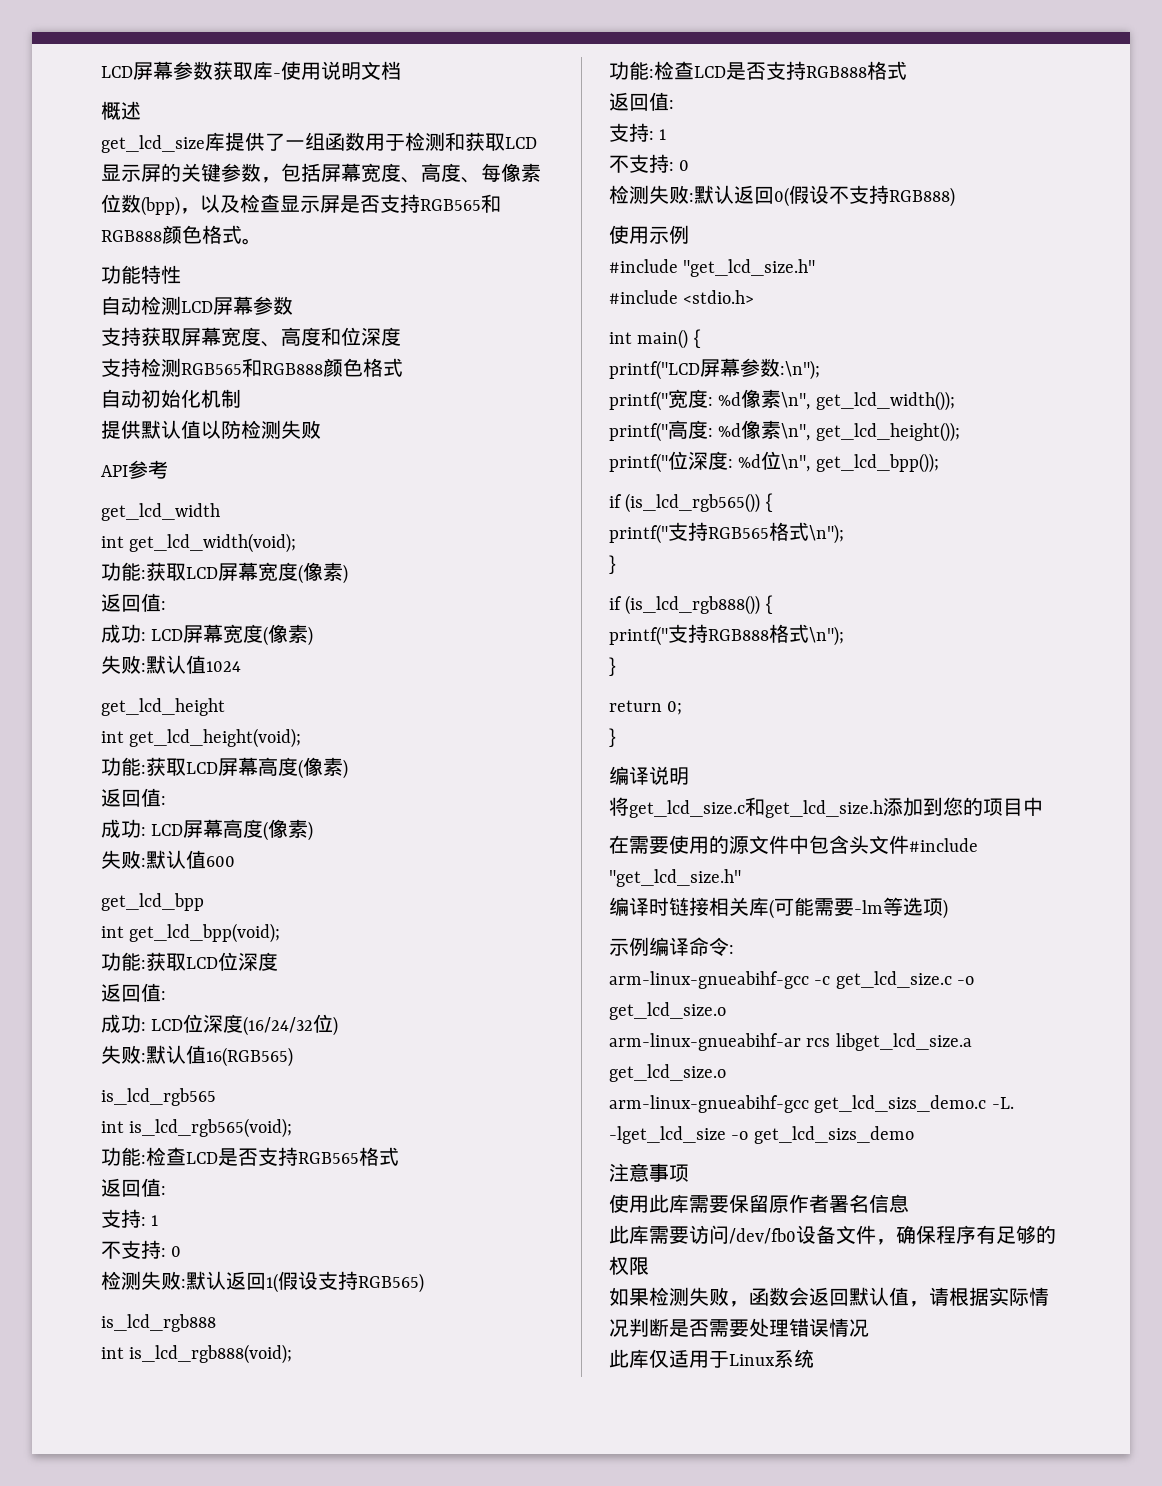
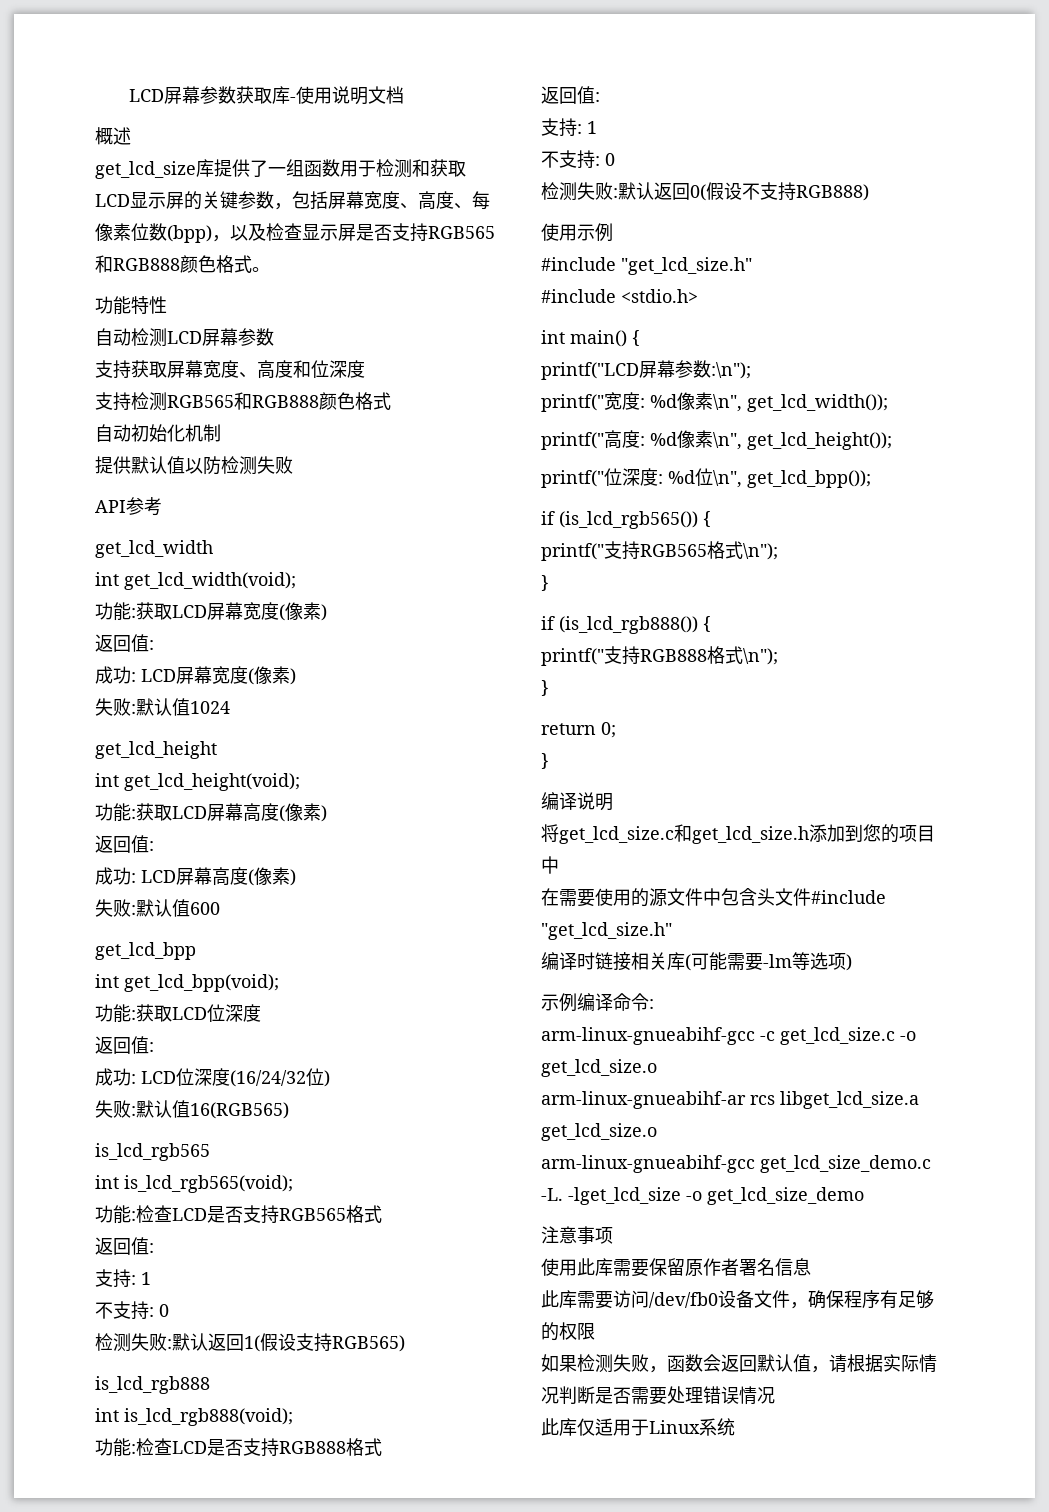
[814,1095,987,1113] get_lcd_sizs_demo.c -> [760,1155,931,1173] get_lcd_size_demo.c
[753,1126,914,1144] get_lcd_sizs_demo -> [707,1187,864,1205] get_lcd_size_demo

